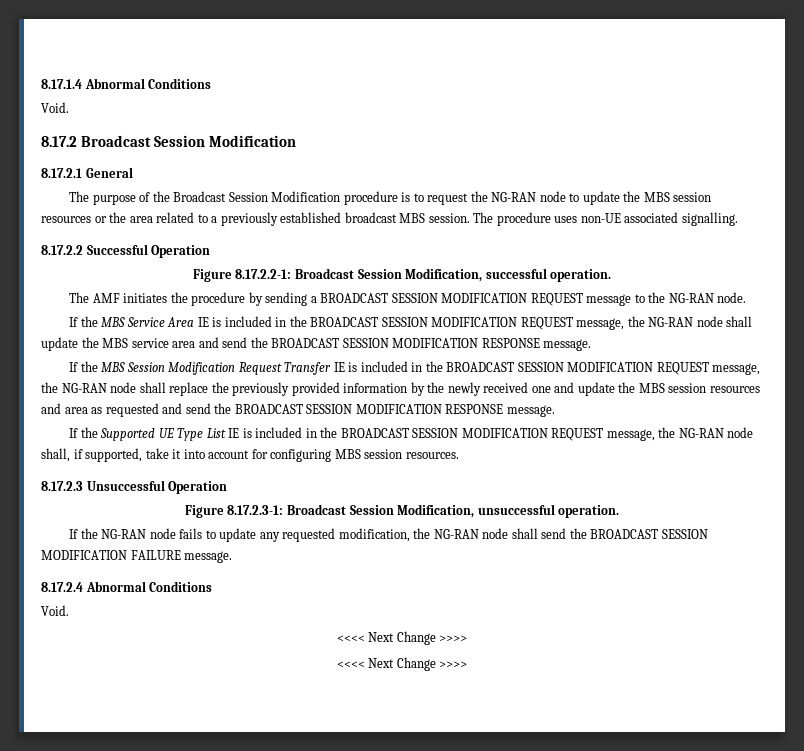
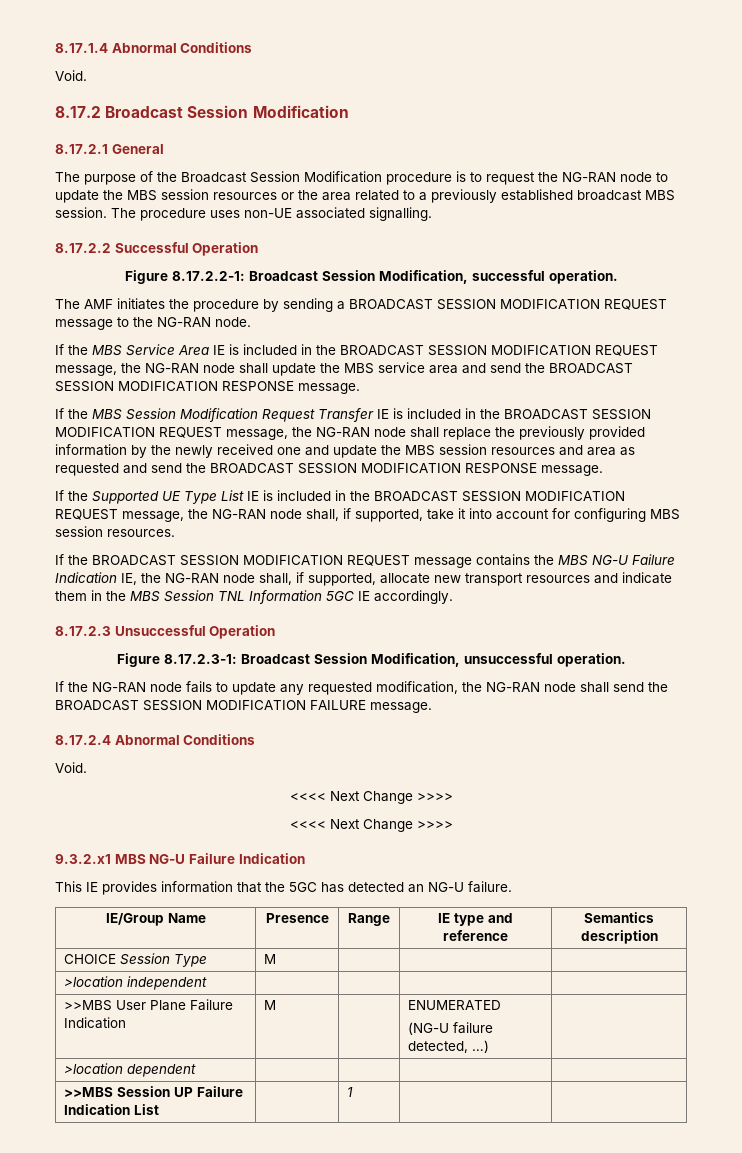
(459, 455) none -> [55,554,675,568] [55,572,672,586] [55,590,453,604] // If the BROADCAST SESSION MODIFICATION REQUEST message contains the MBS NG-U Failure Indication IE, the NG-RAN node shall, if supported, allocate new transport resources and indicate them in the MBS Session TNL Information 5GC IE accordingly.
(468, 664) none -> [55,853,305,864] [55,881,512,895] [105,913,206,926] [265,913,329,923] [348,913,390,926] [438,913,513,926] [443,930,508,941] [584,912,654,923] [580,930,658,944] [64,953,208,967] [264,954,277,964] [64,976,208,990] [64,999,234,1011] [64,1017,127,1029] [264,1000,277,1010] [408,1000,502,1010] [408,1022,494,1035] [408,1040,490,1053] [64,1063,197,1077] [64,1086,244,1097] [64,1104,160,1115] [347,1087,354,1097] // 9.3.2.x1 MBS NG-U Failure Indication // This IE provides information that the 5GC has detected an NG-U failure. // IE/Group Name | Presence | Range | IE type and reference | Semantics description // CHOICE Session Type | M | | | // >location independent | | | | // >>MBS User Plane Failure Indication | M | | ENUMERATED // (NG-U failure detected, …) | // >location dependent | | | | // >>MBS Session UP Failure Indication List | | 1 | |

